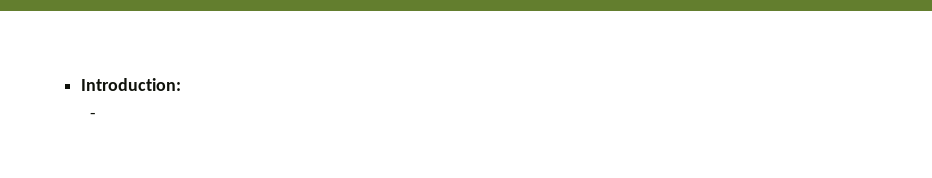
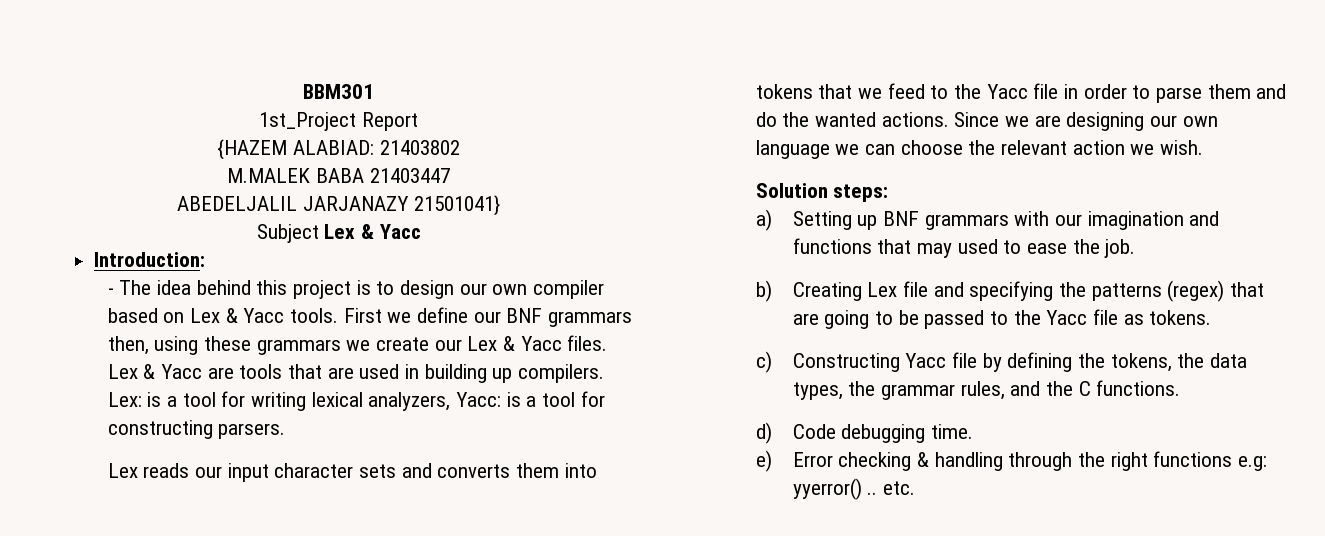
[80,78,181,91] [89,112,96,119] Introduction: // - -> [303,84,374,99] [259,112,418,131] [217,139,460,160] [227,168,450,183] [177,195,500,216] [256,224,421,243] [93,252,205,267] [107,280,605,299] [107,307,633,327] [107,335,608,355] [107,364,605,383] [107,391,605,411] [107,420,286,439] [107,463,597,482] [755,83,1287,103] [755,112,1218,131] [755,140,1204,159] [755,183,889,202] [755,209,1220,231] [792,238,1136,258] [755,280,1264,302] [792,309,1212,329] [755,351,1247,373] [792,380,1181,400] [755,422,973,444] [755,450,1267,472] [792,478,915,500] BBM301 // 1st_Project Report // {HAZEM ALABIAD: 21403802 // M.MALEK BABA 21403447 // ABEDELJALIL JARJANAZY 21501041} // Subject Lex & Yacc // Introduction: // - The idea behind this project is to design our own compiler based on Lex & Yacc tools. First we define our BNF grammars then, using these grammars we create our Lex & Yacc files. Lex & Yacc are tools that are used in building up compilers. Lex: is a tool for writing lexical analyzers, Yacc: is a tool for constructing parsers. // Lex reads our input character sets and converts them into tokens that we feed to the Yacc file in order to parse them and do the wanted actions. Since we are designing our own language we can choose the relevant action we wish. // Solution steps: // a) Setting up BNF grammars with our imagination and functions that may used to ease the job. // b) Creating Lex file and specifying the patterns (regex) that are going to be passed to the Yacc file as tokens. // c) Constructing Yacc file by defining the tokens, the data types, the grammar rules, and the C functions. // d) Code debugging time. // e) Error checking & handling through the right functions e.g: yyerror() .. etc.

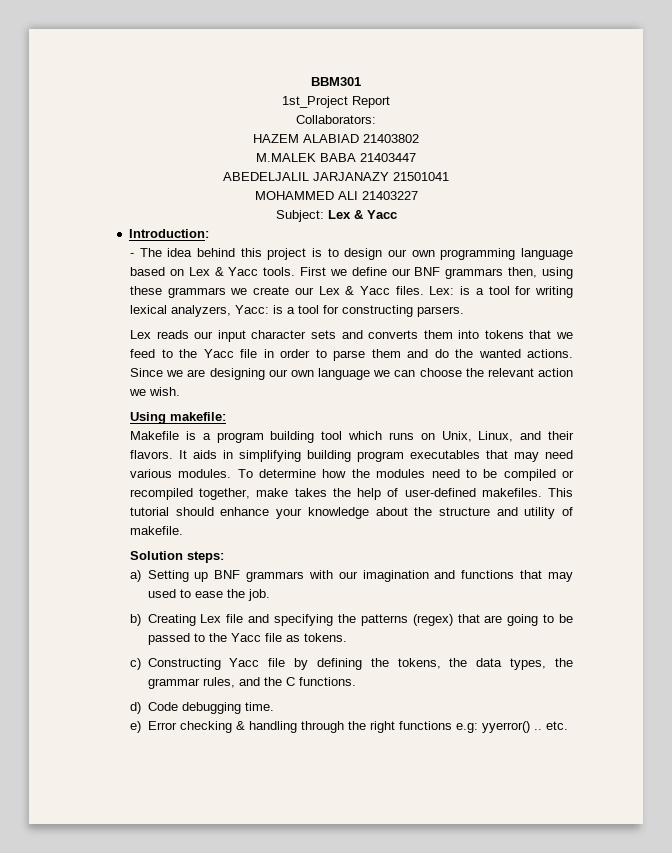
[217,139,374,160] {HAZEM ALABIAD: -> [296,115,376,124] [253,134,359,143] Collaborators: // HAZEM ALABIAD
[413,195,500,216] [256,224,319,243] 21501041} // Subject -> [393,172,449,181] [254,191,418,200] [275,210,324,222] 21501041 // MOHAMMED ALI 21403227 // Subject:
[533,280,605,299] compiler -> [440,248,573,260] programming language
[107,364,605,383] Lex & Yacc are tools that are used in building up compilers. -> (424, 290) none
(1204, 147) none -> [129,412,226,424] [129,431,574,443] [129,450,573,462] [129,469,574,481] [129,488,573,500] [129,507,573,519] [129,526,183,535] // Using makefile: // Makefile is a program building tool which runs on Unix, Linux, and their flavors. It aids in simplifying building program executables that may need various modules. To determine how the modules need to be compiled or recompiled together, make takes the help of user-defined makefiles. This tutorial should enhance your knowledge about the structure and utility of makefile.

